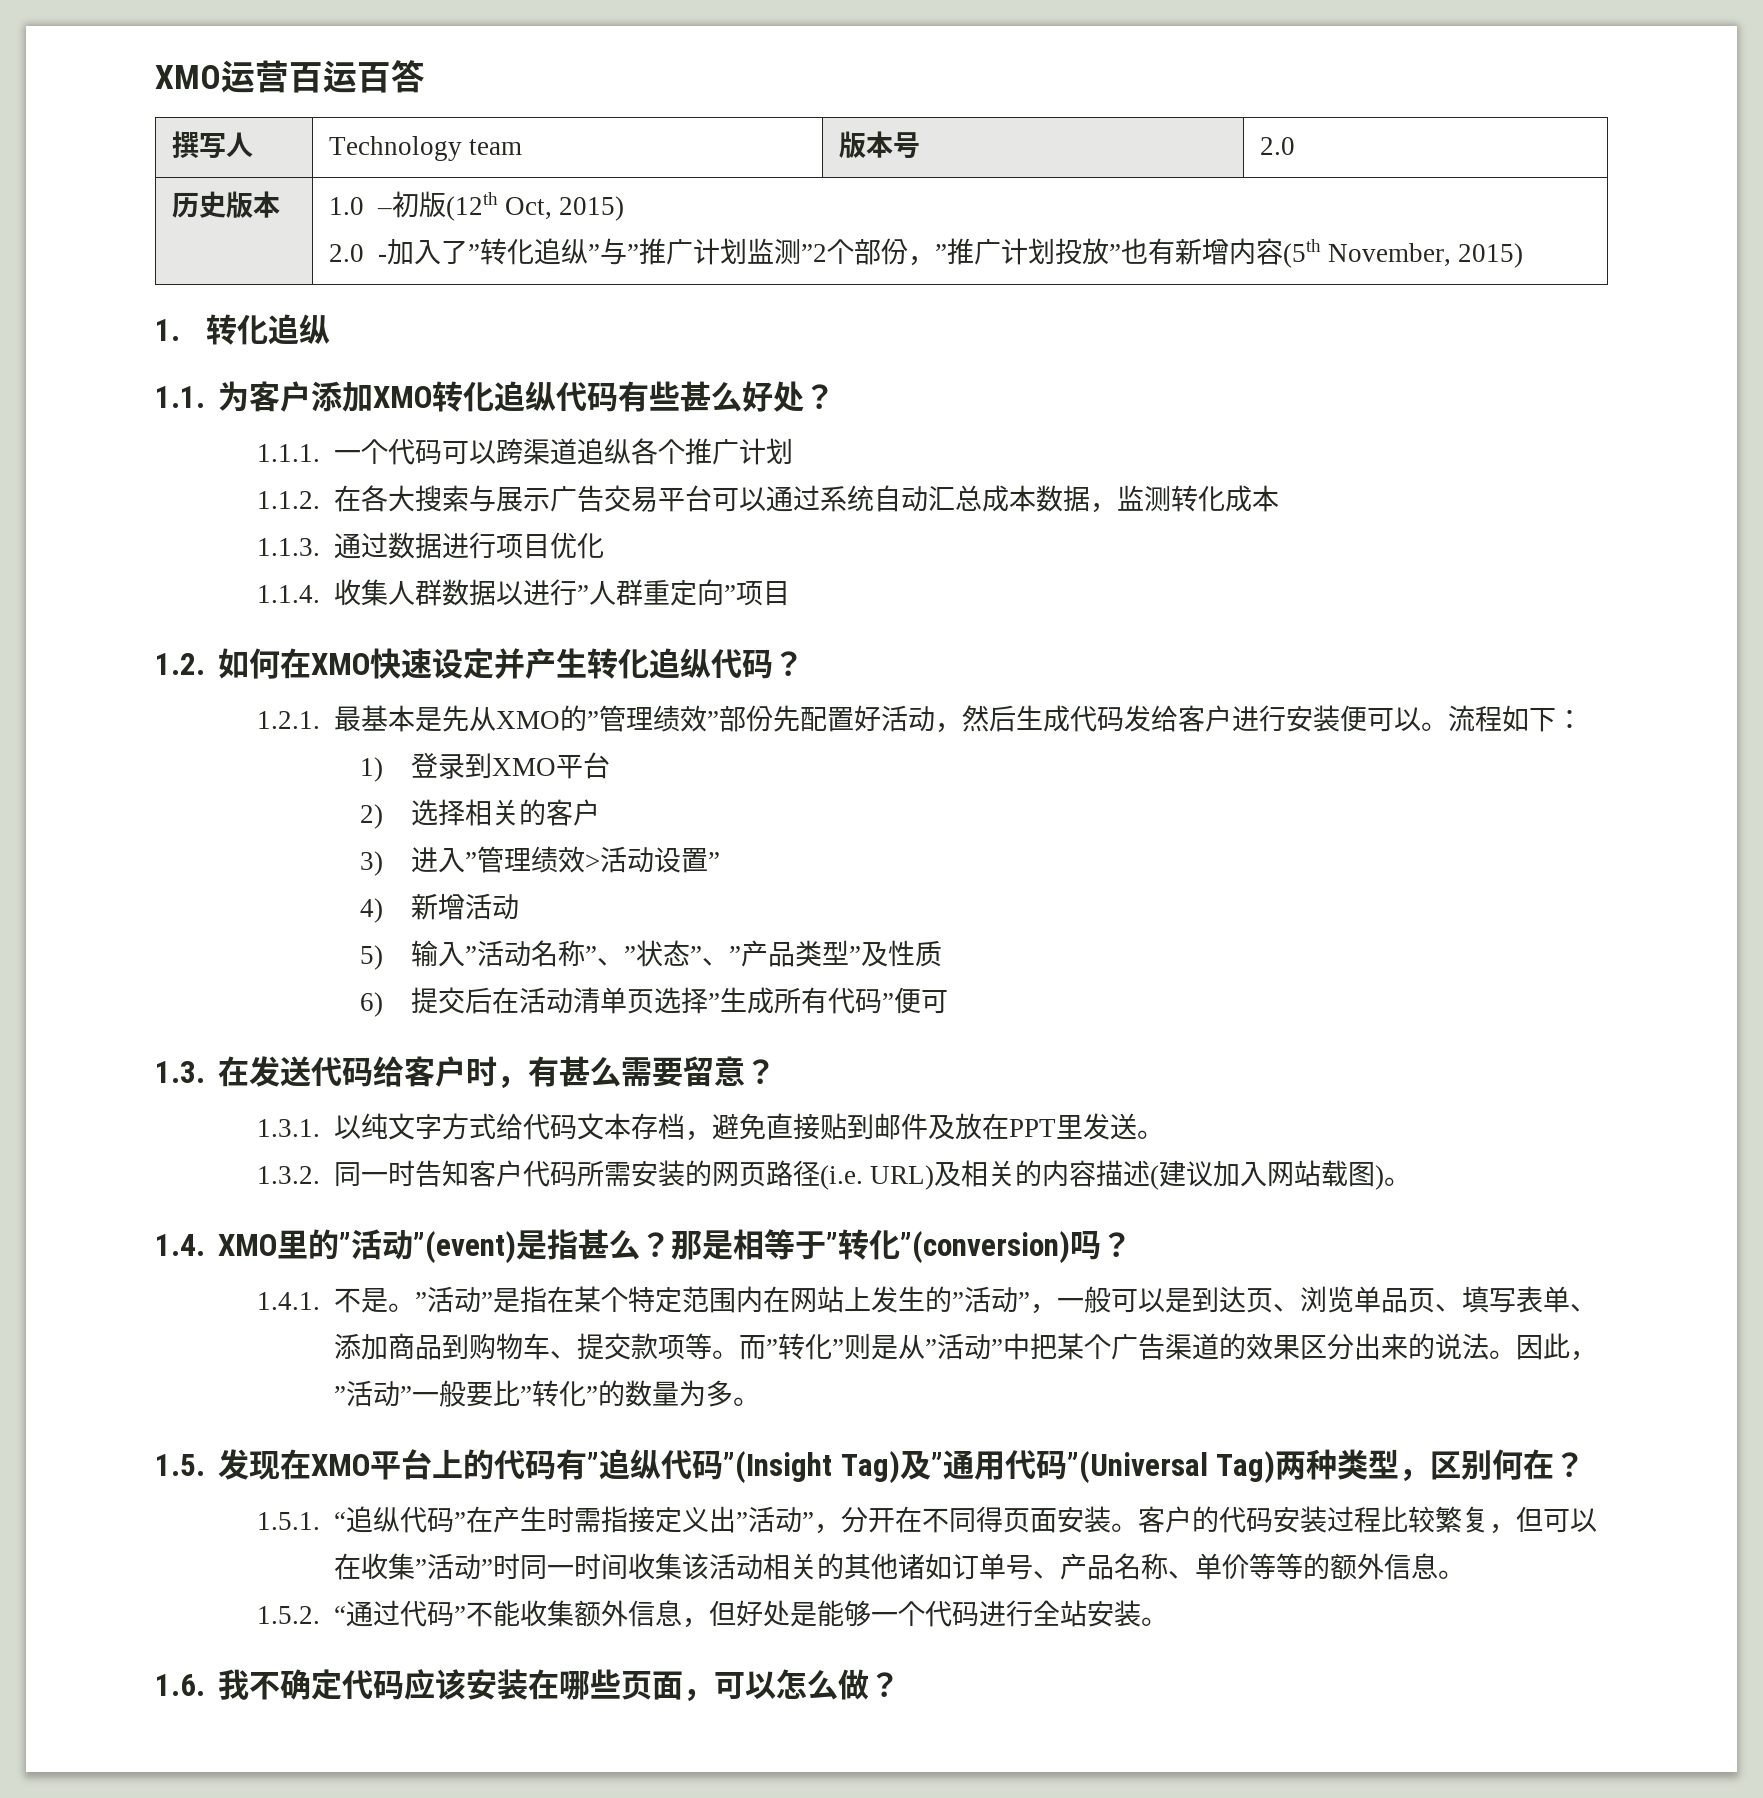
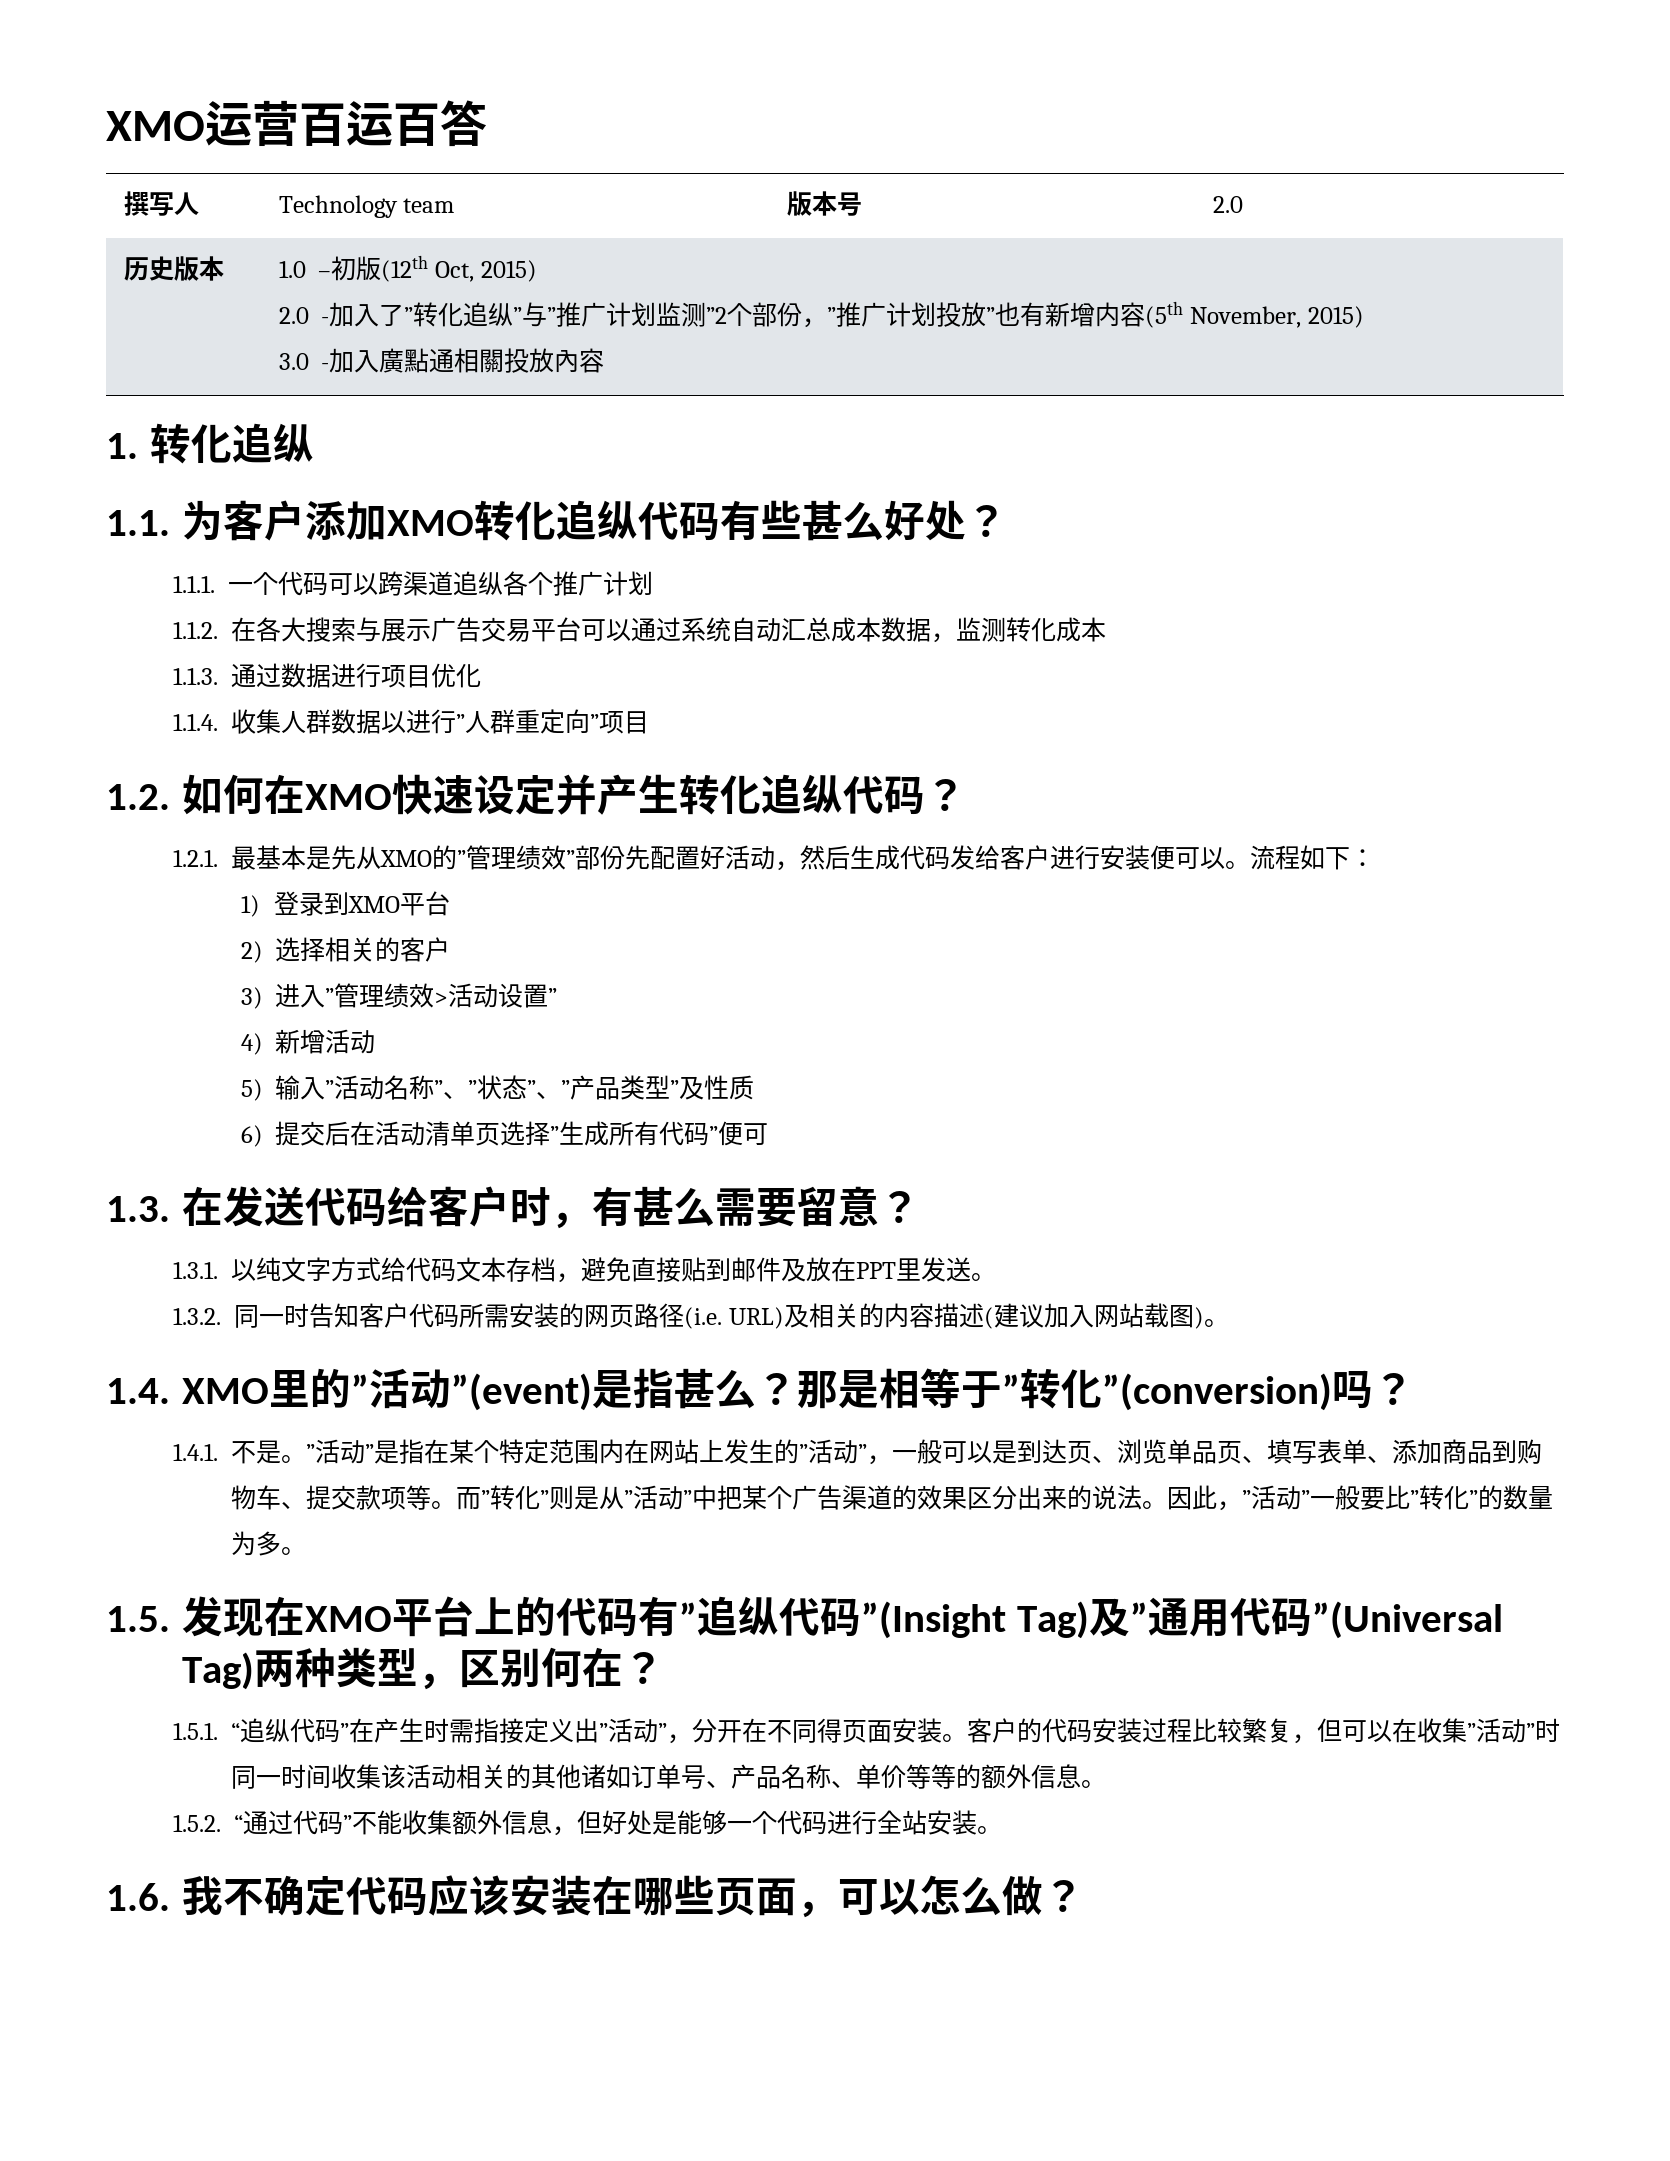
(1524, 255) none -> [278,348,605,373] // 3.0 -加入廣點通相關投放內容

